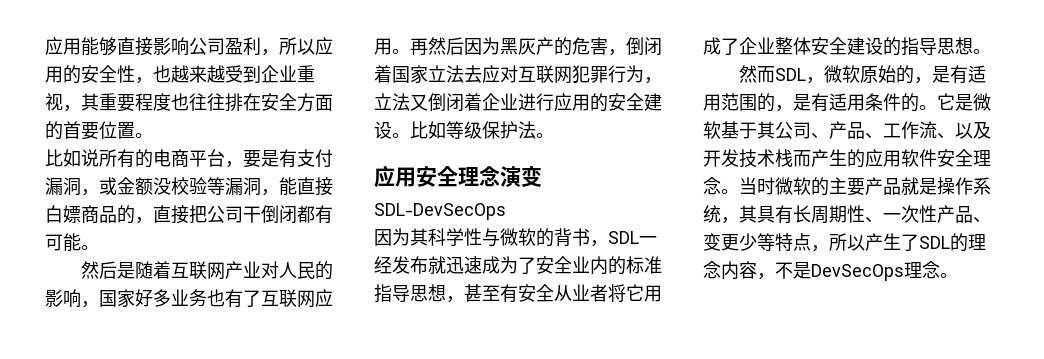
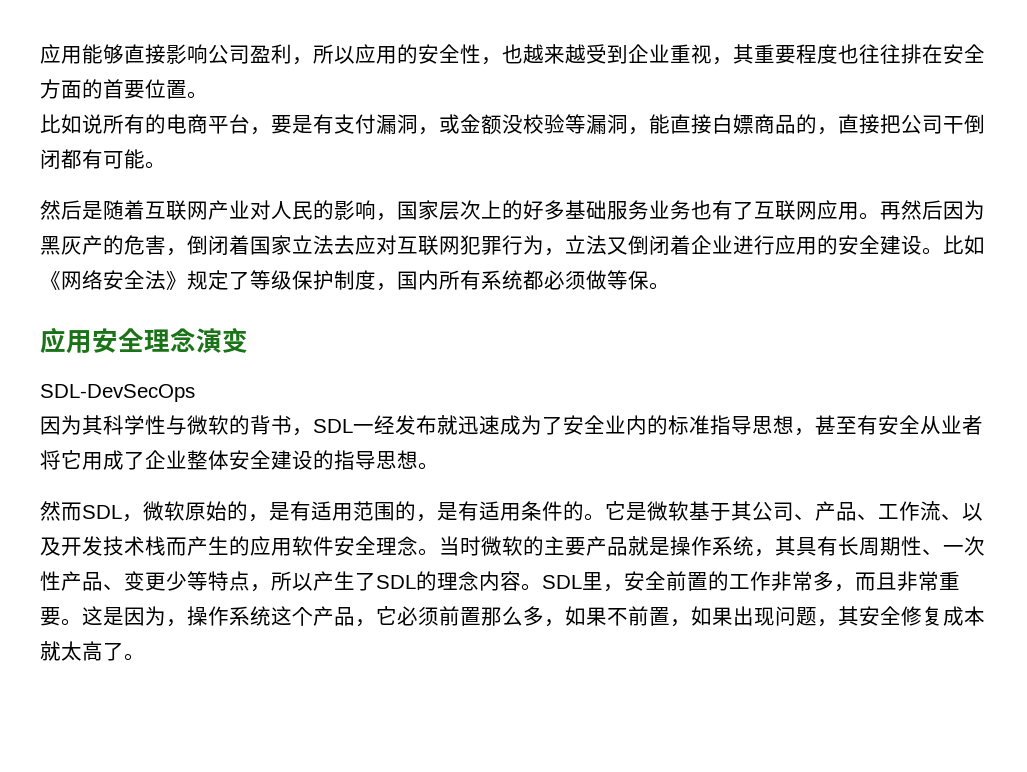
[135,289,171,307] 好多 -> [439,200,649,220] 层次上的好多基础服务
[446,121,536,139] 等级保护法 -> [40,270,649,291] 《网络安全法》规定了等级保护制度，国内所有系统都必须做等保
[757,261,940,281] ，不是DevSecOps理念 -> [521,571,960,592] [40,606,985,627] [40,641,124,661] 。SDL里，安全前置的工作非常多，而且非常重要。这是因为，操作系统这个产品，它必须前置那么多，如果不前置，如果出现问题，其安全修复成本就太高了

